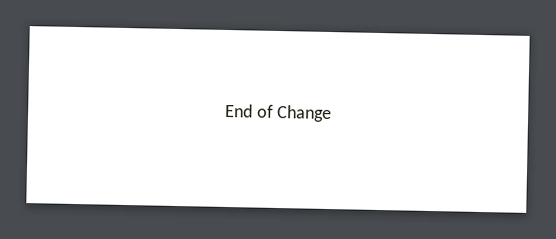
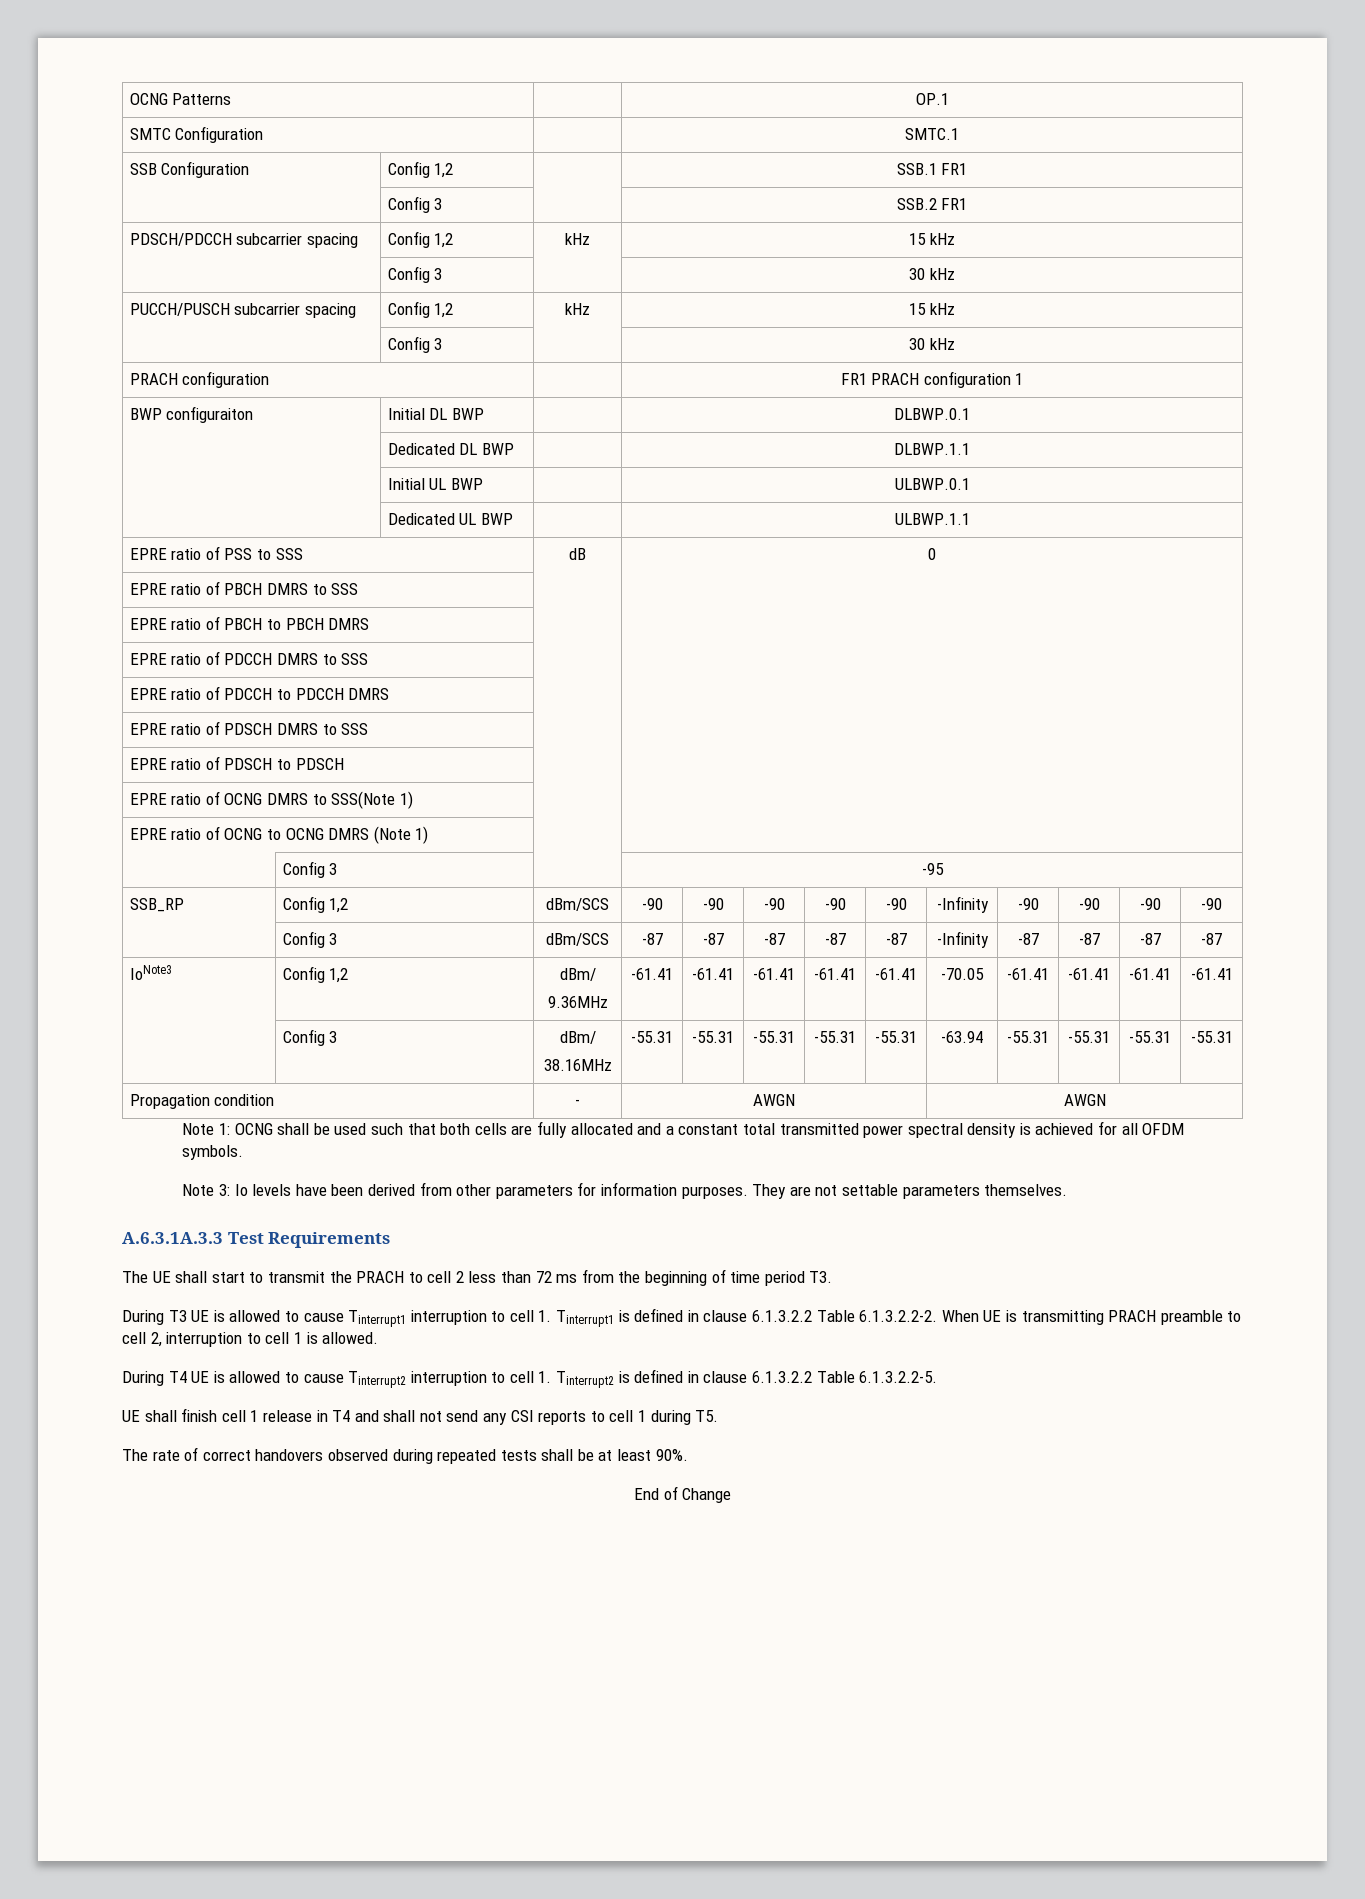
(224, 110) none -> [129,93,232,105] [915,93,949,105] [129,126,264,143] [905,128,959,140] [129,161,250,178] [387,161,454,178] [896,163,968,175] [387,196,443,213] [896,198,968,210] [129,233,358,248] [387,231,454,248] [565,233,590,245] [909,233,955,245] [387,266,443,283] [909,268,955,280] [129,303,356,318] [387,301,454,318] [565,303,590,315] [909,303,955,315] [387,336,443,353] [909,338,955,350] [129,371,270,388] [840,371,1024,388] [129,406,254,423] [387,408,484,420] [894,408,970,420] [387,443,514,455] [894,443,970,455] [387,478,483,490] [894,478,970,490] [387,513,513,525] [894,513,970,525] [129,546,303,560] [569,548,586,560] [928,548,936,560] [129,581,359,595] [129,616,370,630] [129,651,369,665] [129,686,390,700] [129,721,369,735] [129,756,344,770] [129,791,413,809] [129,826,429,844] [282,861,338,878] [921,863,944,875] [129,898,184,912] [282,896,349,913] [546,898,609,911] [641,898,663,910] [702,898,724,910] [763,898,785,910] [824,898,846,910] [885,898,907,910] [936,896,989,913] [1017,898,1039,910] [1078,898,1100,910] [1139,898,1161,910] [1201,898,1222,910] [282,931,338,948] [546,933,609,946] [641,933,663,945] [702,933,724,945] [763,933,785,945] [824,933,846,945] [885,933,907,945] [936,931,989,948] [1017,933,1039,945] [1078,933,1100,945] [1139,933,1161,945] [1201,933,1222,945] [129,965,172,980] [282,966,349,983] [559,968,596,981] [547,996,608,1008] [631,968,673,980] [692,968,734,980] [753,968,795,980] [814,968,856,980] [875,968,917,980] [941,968,984,980] [1007,968,1049,980] [1068,968,1110,980] [1129,968,1171,980] [1190,968,1233,980] [282,1029,338,1046] [559,1031,596,1044] [543,1059,612,1071] [631,1031,673,1043] [692,1031,734,1043] [753,1031,795,1043] [814,1031,856,1043] [875,1031,917,1043] [941,1031,983,1043] [1007,1031,1049,1043] [1068,1031,1110,1043] [1129,1031,1171,1043] [1190,1031,1233,1043] [129,1094,275,1109] [575,1099,580,1106] [753,1094,795,1106] [1063,1094,1106,1106] [182,1121,1185,1138] [182,1145,244,1160] [182,1182,1068,1199] [122,1232,391,1248] [122,1269,833,1286] [122,1308,1242,1327] [122,1332,379,1347] [122,1369,938,1388] [122,1408,719,1425] [122,1447,688,1464] OCNG Patterns | | OP.1 // SMTC Configuration | | SMTC.1 // SSB Configuration | Config 1,2 | | SSB.1 FR1 // | Config 3 | | SSB.2 FR1 // PDSCH/PDCCH subcarrier spacing | Config 1,2 | kHz | 15 kHz // | Config 3 | | 30 kHz // PUCCH/PUSCH subcarrier spacing | Config 1,2 | kHz | 15 kHz // | Config 3 | | 30 kHz // PRACH configuration | | FR1 PRACH configuration 1 // BWP configuraiton | Initial DL BWP | | DLBWP.0.1 // | Dedicated DL BWP | | DLBWP.1.1 // | Initial UL BWP | | ULBWP.0.1 // | Dedicated UL BWP | | ULBWP.1.1 // EPRE ratio of PSS to SSS | dB | 0 // EPRE ratio of PBCH DMRS to SSS | | // EPRE ratio of PBCH to PBCH DMRS | | // EPRE ratio of PDCCH DMRS to SSS | | // EPRE ratio of PDCCH to PDCCH DMRS | | // EPRE ratio of PDSCH DMRS to SSS | | // EPRE ratio of PDSCH to PDSCH | | // EPRE ratio of OCNG DMRS to SSS(Note 1) | | // EPRE ratio of OCNG to OCNG DMRS (Note 1) | | // | Config 3 | | -95 // SSB_RP | Config 1,2 | dBm/SCS | -90 | -90 | -90 | -90 | -90 | -Infinity | -90 | -90 | -90 | -90 // | Config 3 | dBm/SCS | -87 | -87 | -87 | -87 | -87 | -Infinity | -87 | -87 | -87 | -87 // IoNote3 | Config 1,2 | dBm/ // 9.36MHz | -61.41 | -61.41 | -61.41 | -61.41 | -61.41 | -70.05 | -61.41 | -61.41 | -61.41 | -61.41 // | Config 3 | dBm/ // 38.16MHz | -55.31 | -55.31 | -55.31 | -55.31 | -55.31 | -63.94 | -55.31 | -55.31 | -55.31 | -55.31 // Propagation condition | - | AWGN | AWGN // Note 1: OCNG shall be used such that both cells are fully allocated and a constant total transmitted power spectral density is achieved for all OFDM symbols. // Note 3: Io levels have been derived from other parameters for information purposes. They are not settable parameters themselves. // A.6.3.1A.3.3 Test Requirements // The UE shall start to transmit the PRACH to cell 2 less than 72 ms from the beginning of time period T3. // During T3 UE is allowed to cause Tinterrupt1 interruption to cell 1. Tinterrupt1 is defined in clause 6.1.3.2.2 Table 6.1.3.2.2-2. When UE is transmitting PRACH preamble to cell 2, interruption to cell 1 is allowed. // During T4 UE is allowed to cause Tinterrupt2 interruption to cell 1. Tinterrupt2 is defined in clause 6.1.3.2.2 Table 6.1.3.2.2-5. // UE shall finish cell 1 release in T4 and shall not send any CSI reports to cell 1 during T5. // The rate of correct handovers observed during repeated tests shall be at least 90%. //

